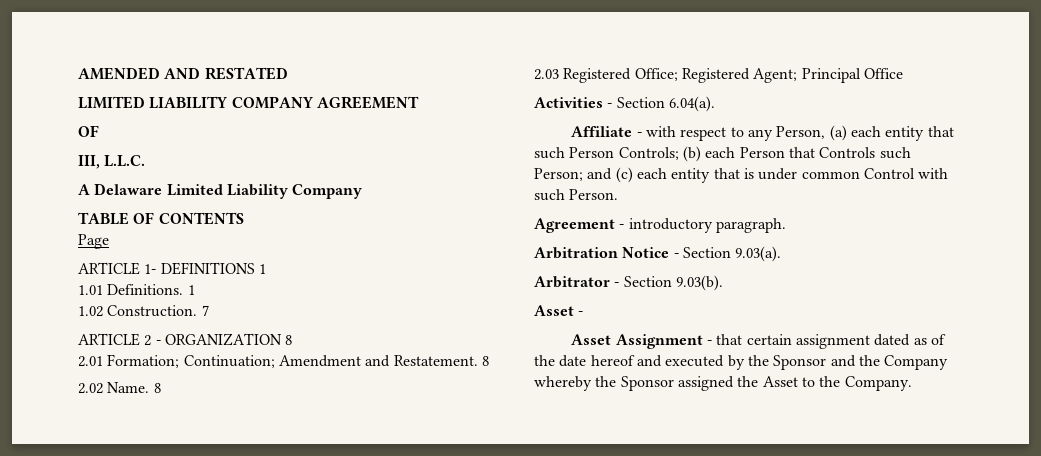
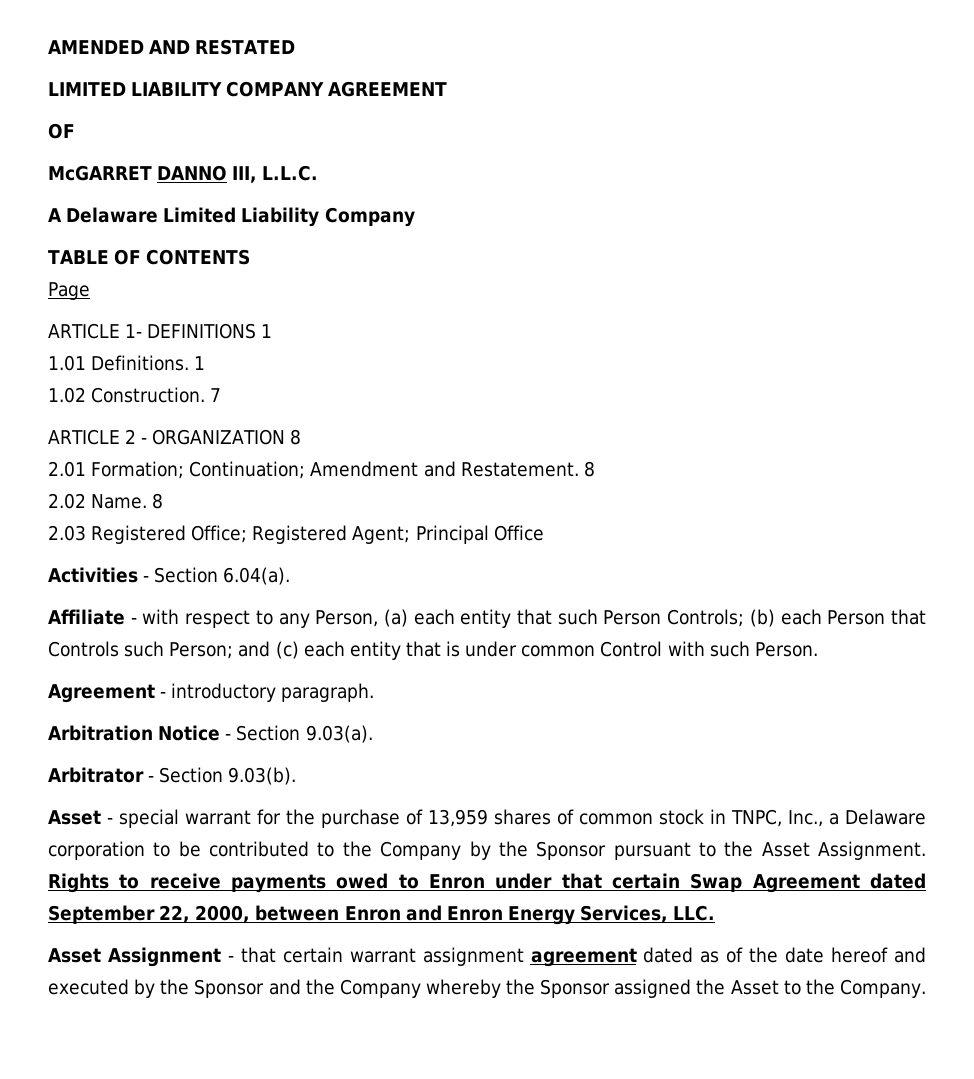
(99, 131) none -> [48,165,228,181] McGARRET DANNO
(584, 313) none -> [119,809,926,828] [48,841,926,860] [48,873,927,893] [48,905,716,925] special warrant for the purchase of 13,959 shares of common stock in TNPC, Inc., a Delaware corporation to be contributed to the Company by the Sponsor pursuant to the Asset Assignment. Rights to receive payments owed to Enron under that certain Swap Agreement dated September 22, 2000, between Enron and Enron Energy Services, LLC.
[795,334,870,349] assignment -> [349,947,637,967] warrant assignment agreement

